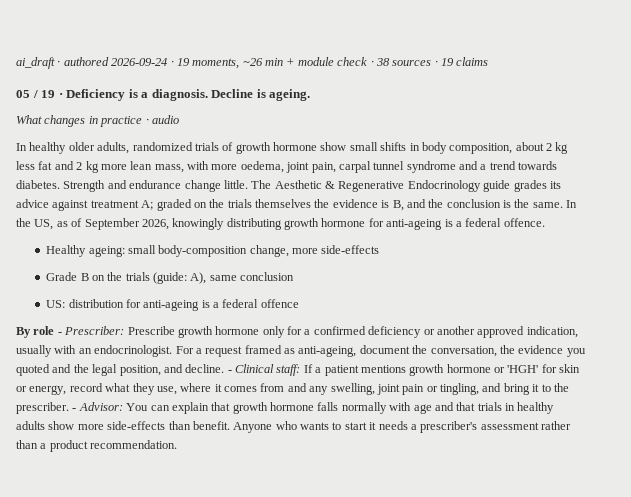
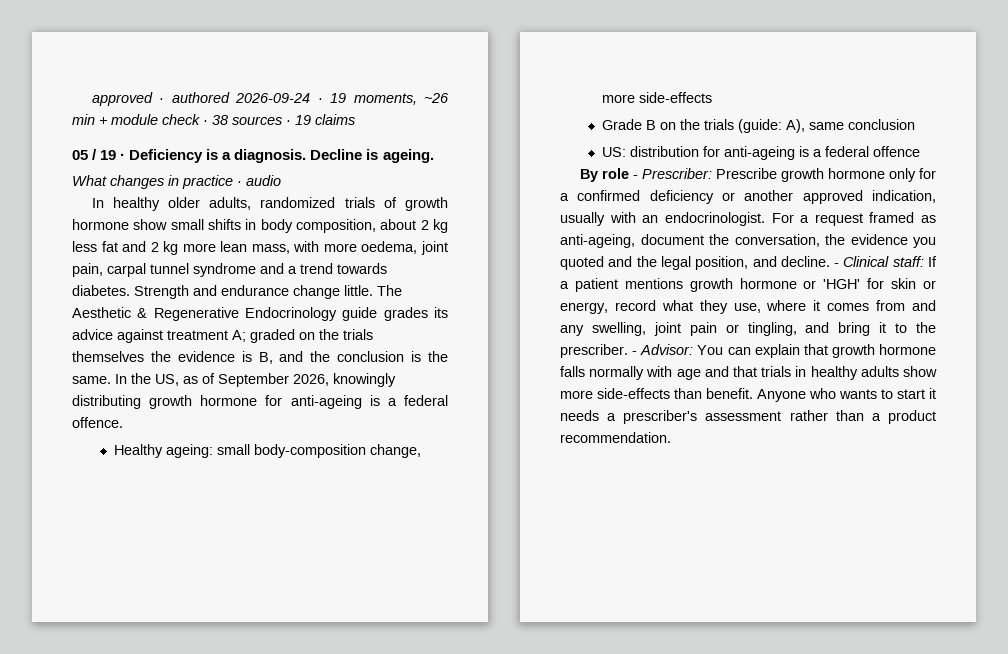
[16,57,55,69] ai_draft -> [91,92,153,106] approved

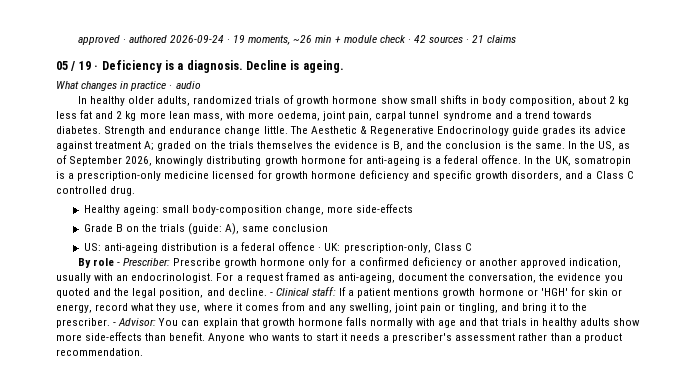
[212,115,228,125] 38 -> [413,35,426,43] 42
[295,115,311,125] 19 -> [472,35,485,43] 21
(123, 422) none -> [524,156,631,166] [56,170,634,181] [56,186,136,196] In the UK, somatropin is a prescription-only medicine licensed for growth hormone deficiency and specific growth disorders, and a Class C controlled drug.
[630,146,796,160] distribution for anti-ageing -> [103,243,217,253] anti-ageing distribution
(921, 151) none -> [318,243,472,253] · UK: prescription-only, Class C

